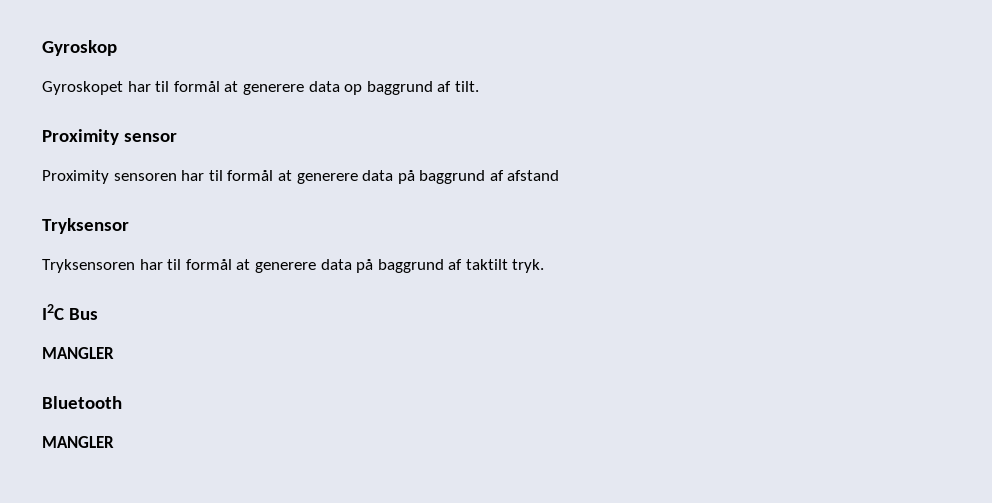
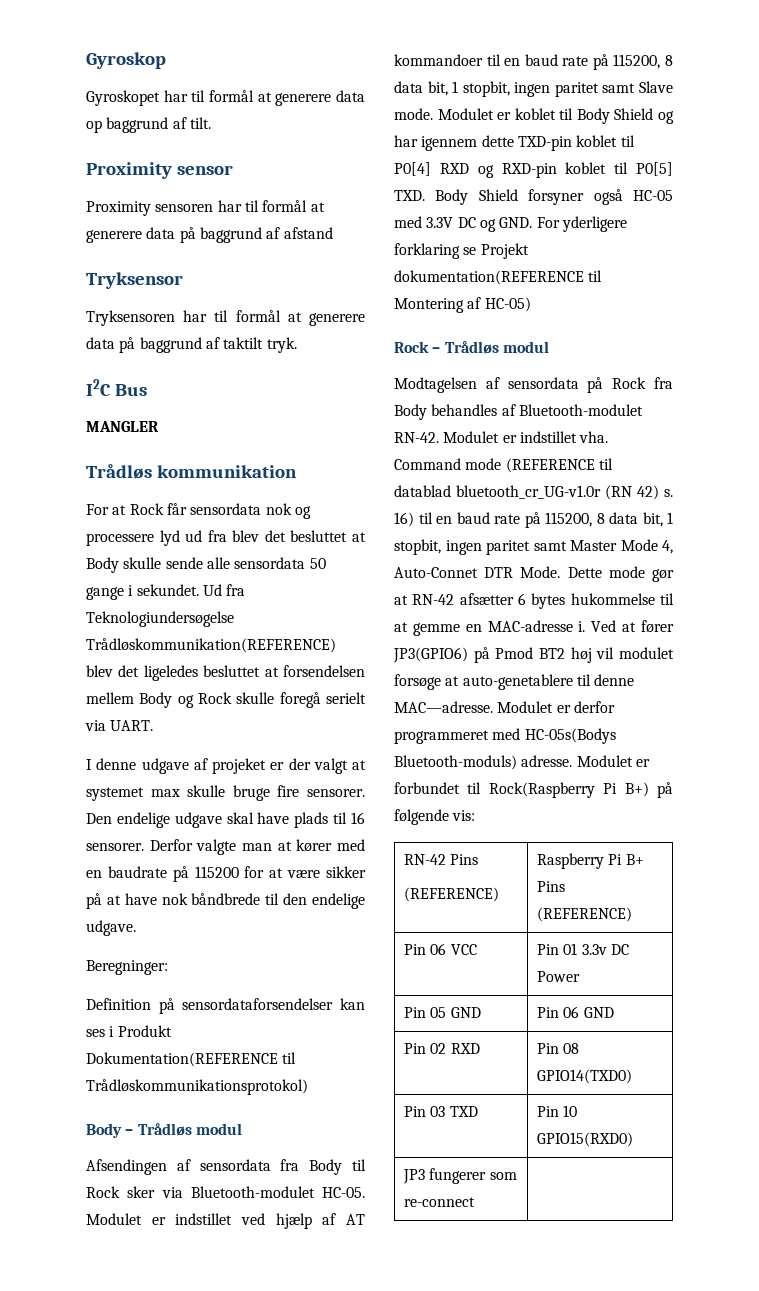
[42,396,122,409] [42,436,114,448] Bluetooth // MANGLER -> [86,464,297,479] [86,503,311,519] [86,530,366,546] [86,557,326,573] [86,584,246,600] [86,611,234,627] [86,638,336,653] [86,665,365,681] [86,692,366,708] [85,720,154,731] [86,758,366,774] [86,785,365,801] [86,812,365,828] [86,839,365,855] [86,866,366,882] [86,893,365,909] [86,920,136,936] [86,960,168,975] [86,998,365,1014] [86,1025,172,1037] [86,1052,297,1067] [86,1079,308,1095] [86,1123,242,1138] [86,1159,367,1175] [86,1186,365,1198] [86,1213,365,1229] [394,54,673,70] [394,81,673,97] [394,108,674,124] [394,135,635,151] [394,162,673,178] [394,189,673,205] [394,216,627,232] [394,243,529,259] [394,270,603,285] [394,297,531,313] [394,341,549,354] [394,377,673,393] [394,404,643,420] [394,431,609,443] [394,458,613,473] [394,485,673,500] [394,512,673,528] [394,539,673,555] [394,566,674,582] [394,593,674,609] [394,620,674,636] [393,647,674,663] [394,674,635,690] [394,701,615,713] [394,728,616,744] [394,755,650,770] [394,782,673,798] [394,809,476,825] [404,854,479,865] [404,887,500,902] [537,853,644,869] [537,881,566,892] [537,907,633,922] [404,943,477,955] [537,943,630,955] [537,971,581,982] [404,1007,481,1018] [537,1006,614,1018] [404,1043,480,1054] [537,1043,580,1054] [537,1069,633,1084] [404,1106,478,1117] [537,1105,578,1117] [537,1132,634,1147] [403,1168,517,1184] [404,1197,476,1207] Trådløs kommunikation // For at Rock får sensordata nok og processere lyd ud fra blev det besluttet at Body skulle sende alle sensordata 50 gange i sekundet. Ud fra Teknologiundersøgelse Trådløskommunikation(REFERENCE) blev det ligeledes besluttet at forsendelsen mellem Body og Rock skulle foregå serielt via UART. // I denne udgave af projeket er der valgt at systemet max skulle bruge fire sensorer. Den endelige udgave skal have plads til 16 sensorer. Derfor valgte man at kører med en baudrate på 115200 for at være sikker på at have nok båndbrede til den endelige udgave. // Beregninger: // Definition på sensordataforsendelser kan ses i Produkt Dokumentation(REFERENCE til Trådløskommunikationsprotokol) // Body – Trådløs modul // Afsendingen af sensordata fra Body til Rock sker via Bluetooth-modulet HC-05. Modulet er indstillet ved hjælp af AT kommandoer til en baud rate på 115200, 8 data bit, 1 stopbit, ingen paritet samt Slave mode. Modulet er koblet til Body Shield og har igennem dette TXD-pin koblet til P0[4] RXD og RXD-pin koblet til P0[5] TXD. Body Shield forsyner også HC-05 med 3.3V DC og GND. For yderligere forklaring se Projekt dokumentation(REFERENCE til Montering af HC-05) // Rock – Trådløs modul // Modtagelsen af sensordata på Rock fra Body behandles af Bluetooth-modulet RN-42. Modulet er indstillet vha. Command mode (REFERENCE til datablad bluetooth_cr_UG-v1.0r (RN 42) s. 16) til en baud rate på 115200, 8 data bit, 1 stopbit, ingen paritet samt Master Mode 4, Auto-Connet DTR Mode. Dette mode gør at RN-42 afsætter 6 bytes hukommelse til at gemme en MAC-adresse i. Ved at fører JP3(GPIO6) på Pmod BT2 høj vil modulet forsøge at auto-genetablere til denne MAC—adresse. Modulet er derfor programmeret med HC-05s(Bodys Bluetooth-moduls) adresse. Modulet er forbundet til Rock(Raspberry Pi B+) på følgende vis: // RN-42 Pins // (REFERENCE) | Raspberry Pi B+ Pins (REFERENCE) // Pin 06 VCC | Pin 01 3.3v DC Power // Pin 05 GND | Pin 06 GND // Pin 02 RXD | Pin 08 GPIO14(TXD0) // Pin 03 TXD | Pin 10 GPIO15(RXD0) // JP3 fungerer som re-connect |

